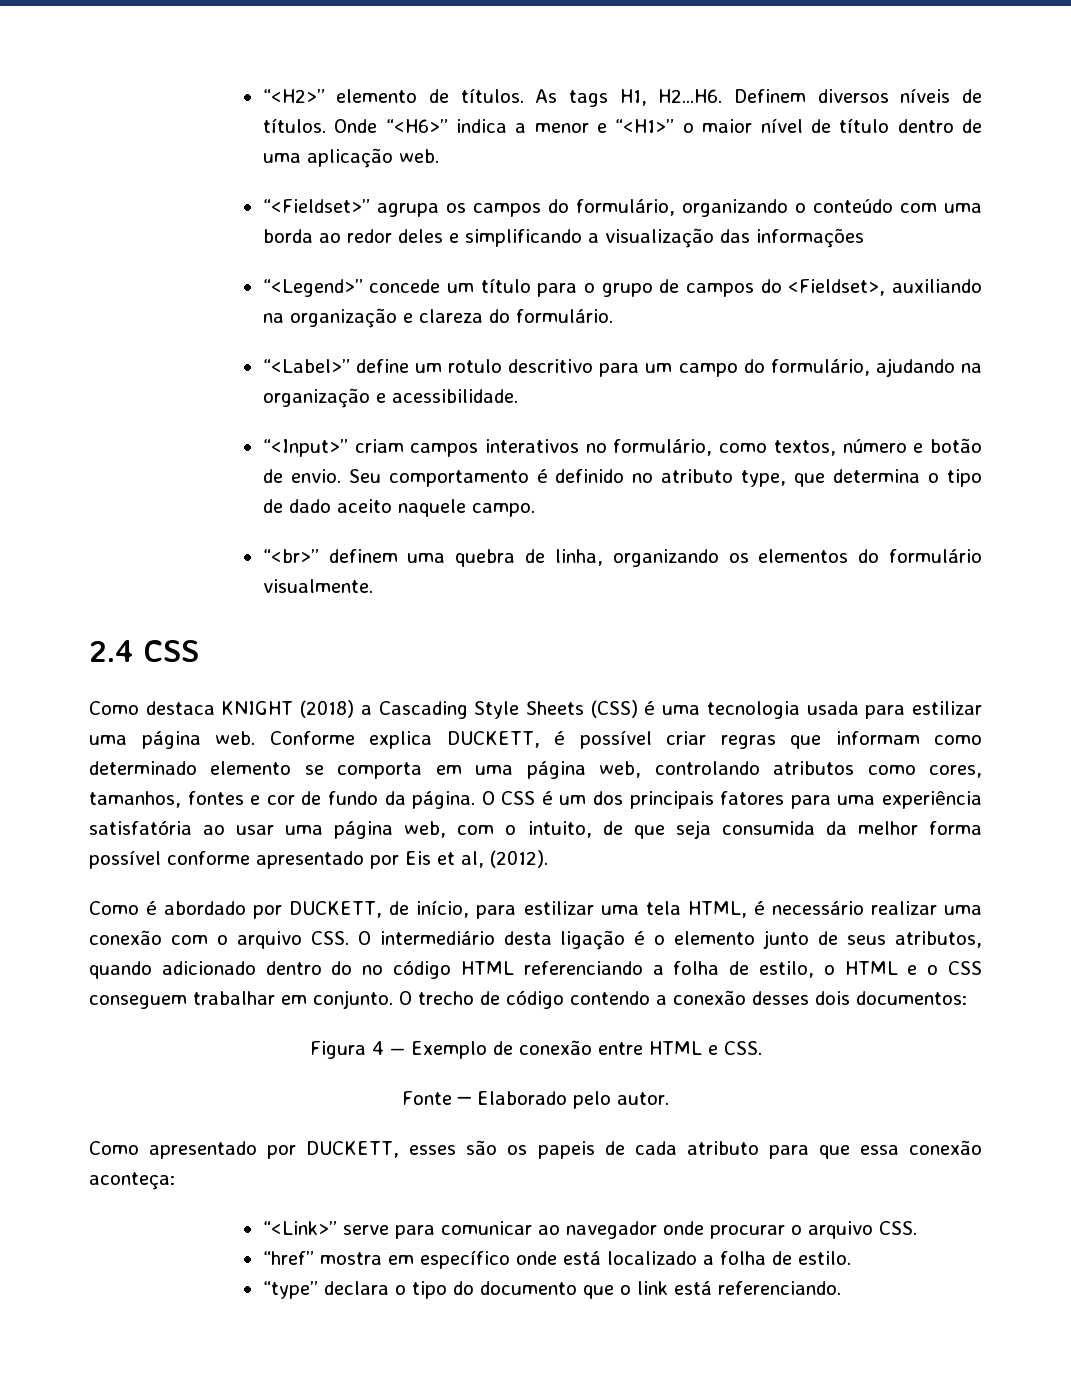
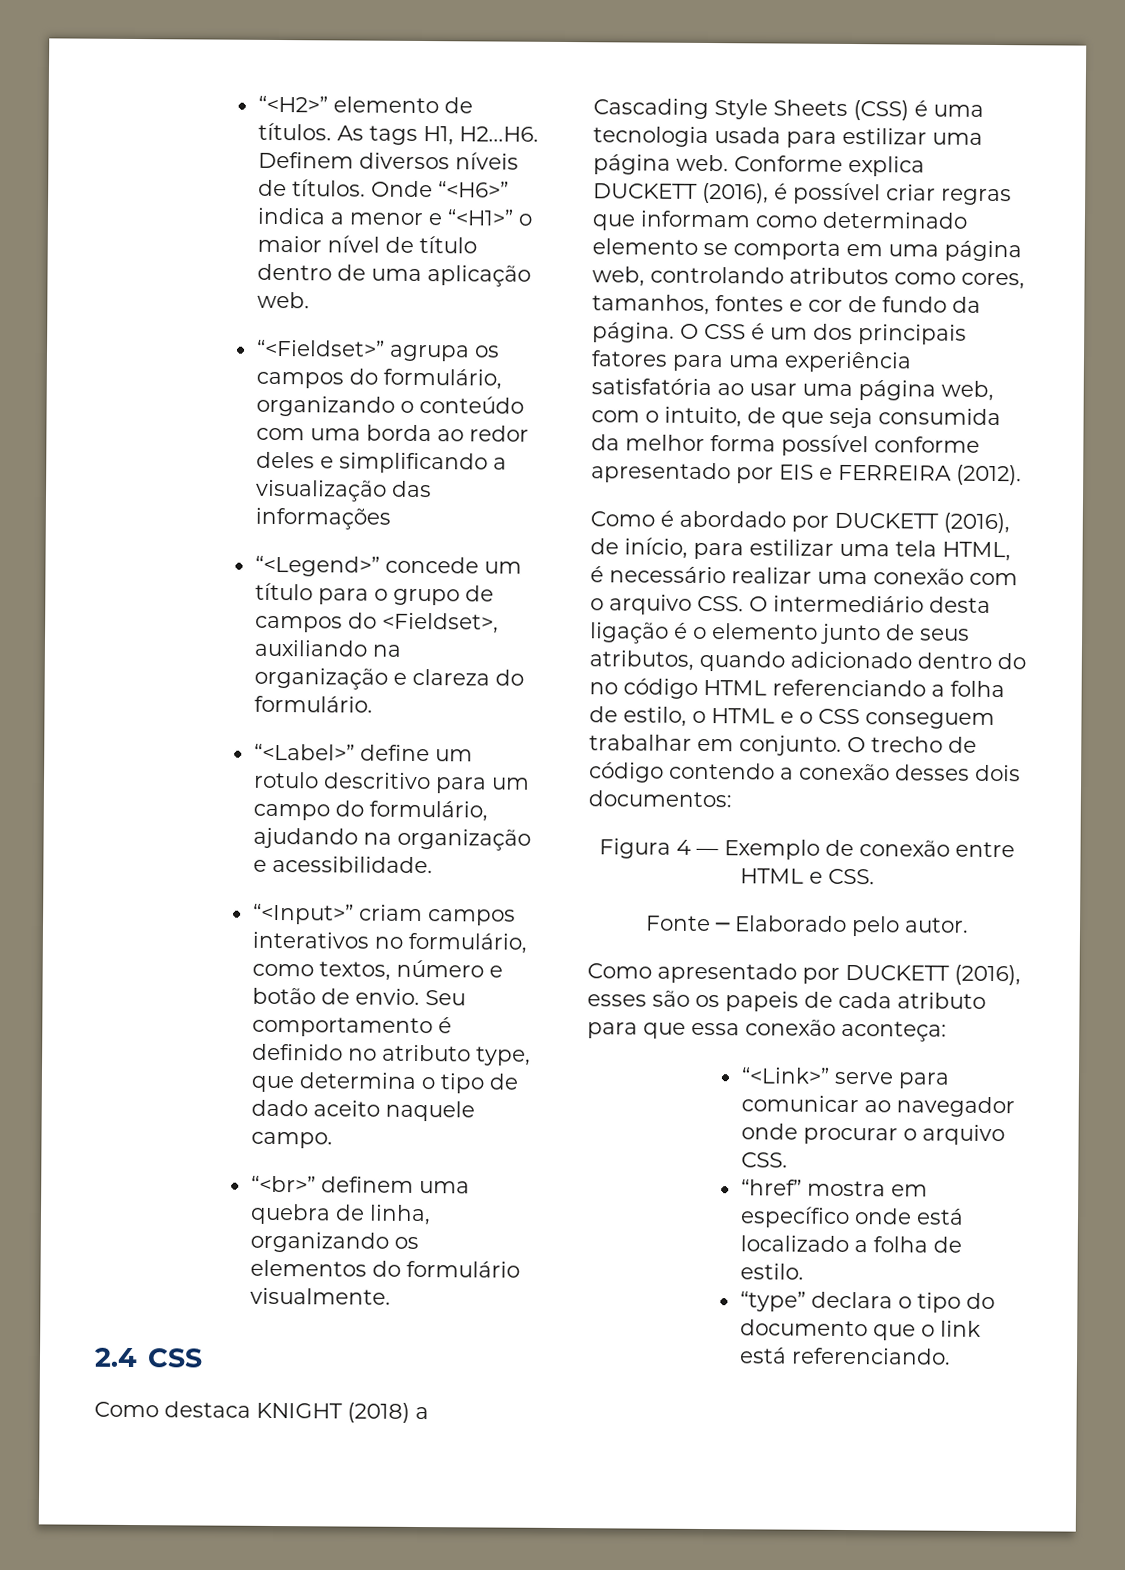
[446,731,540,748] DUCKETT, -> [593,182,769,204] DUCKETT (2016),
[405,851,484,868] Eis et al, -> [779,464,952,481] EIS e FERREIRA
[289,901,383,918] DUCKETT, -> [834,512,1010,534] DUCKETT (2016),
[306,1141,400,1158] DUCKETT, -> [845,964,1021,986] DUCKETT (2016),

